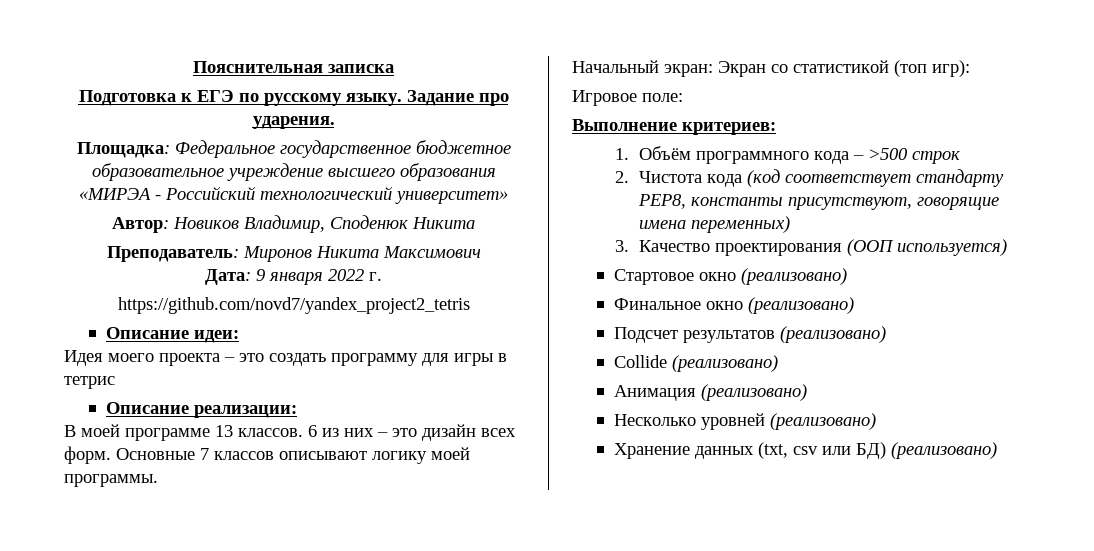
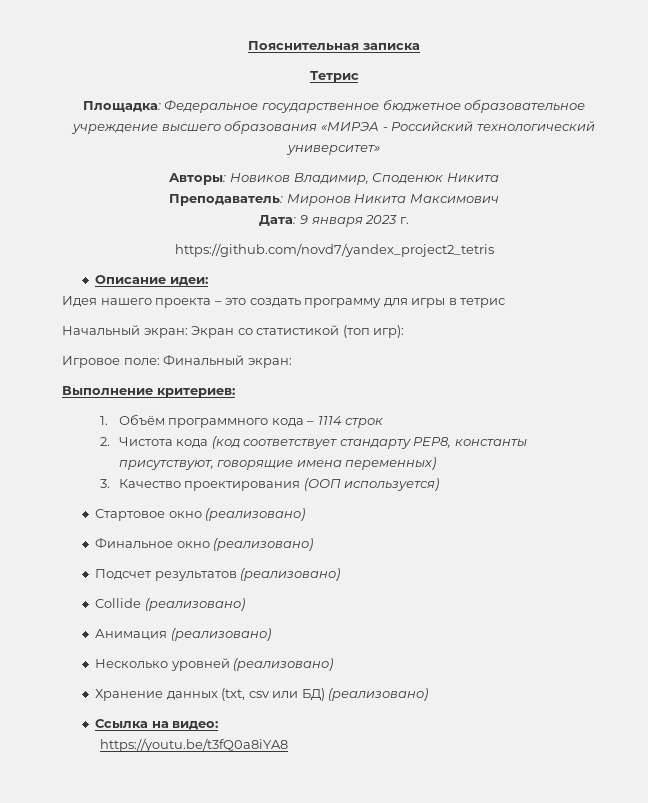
[78,90,509,106] [252,116,335,129] Подготовка к ЕГЭ по русскому языку. Задание про ударения. -> [309,71,359,83] Тетрис
[112,217,169,233] Автор: -> [169,173,227,185] Авторы:
[328,269,364,281] 2022 -> [365,215,398,224] 2023
[108,353,154,362] моего -> [100,298,152,305] нашего
[106,402,298,418] [64,424,516,441] [64,446,470,464] [64,474,158,487] // Описание реализации: // В моей программе 13 классов. 6 из них – это дизайн всех форм. Основные 7 классов описывают логику моей программы. -> (506, 303) none
(683, 97) none -> [163,355,292,368] Финальный экран:
[867,148,908,160] >500 -> [317,416,342,425] 1114
(998, 450) none -> [95,719,219,730] [99,738,288,752] // Ссылка на видео: // https://youtu.be/t3fQ0a8iYA8

